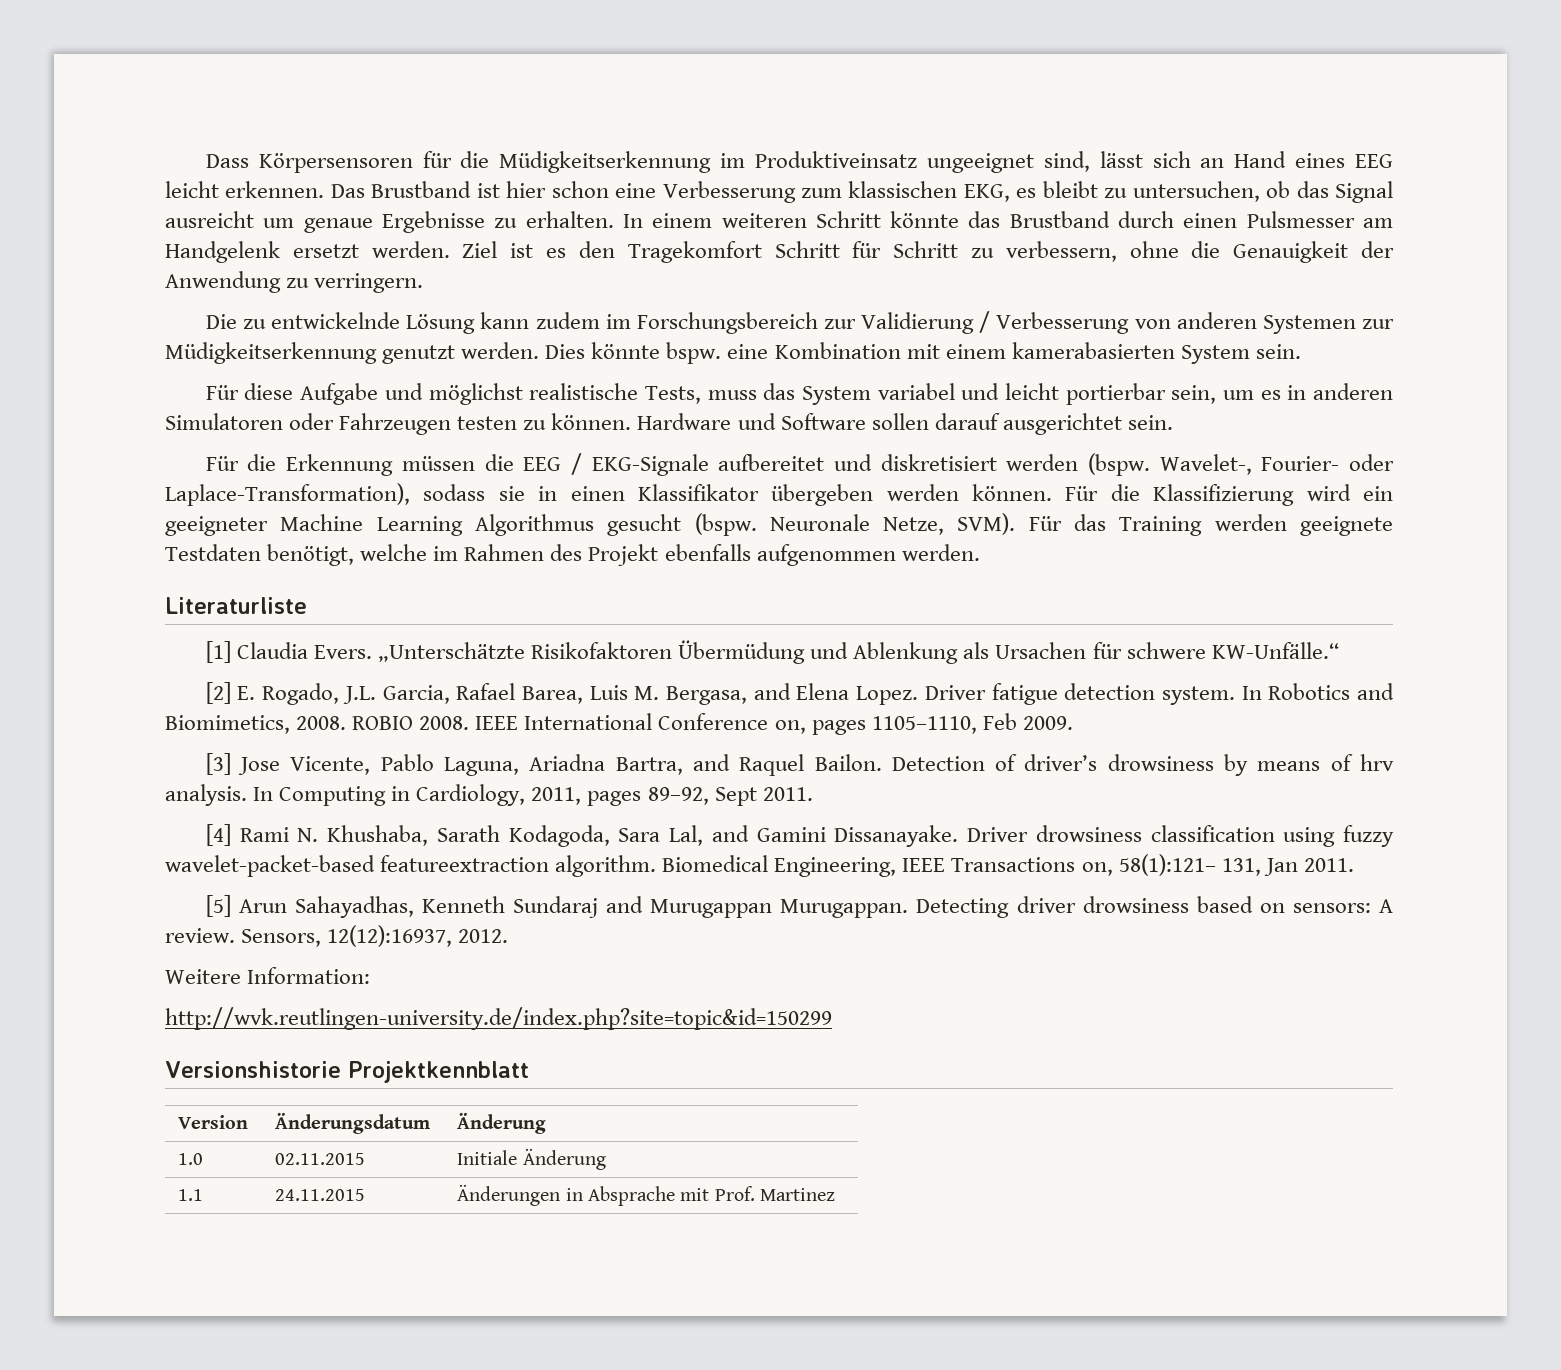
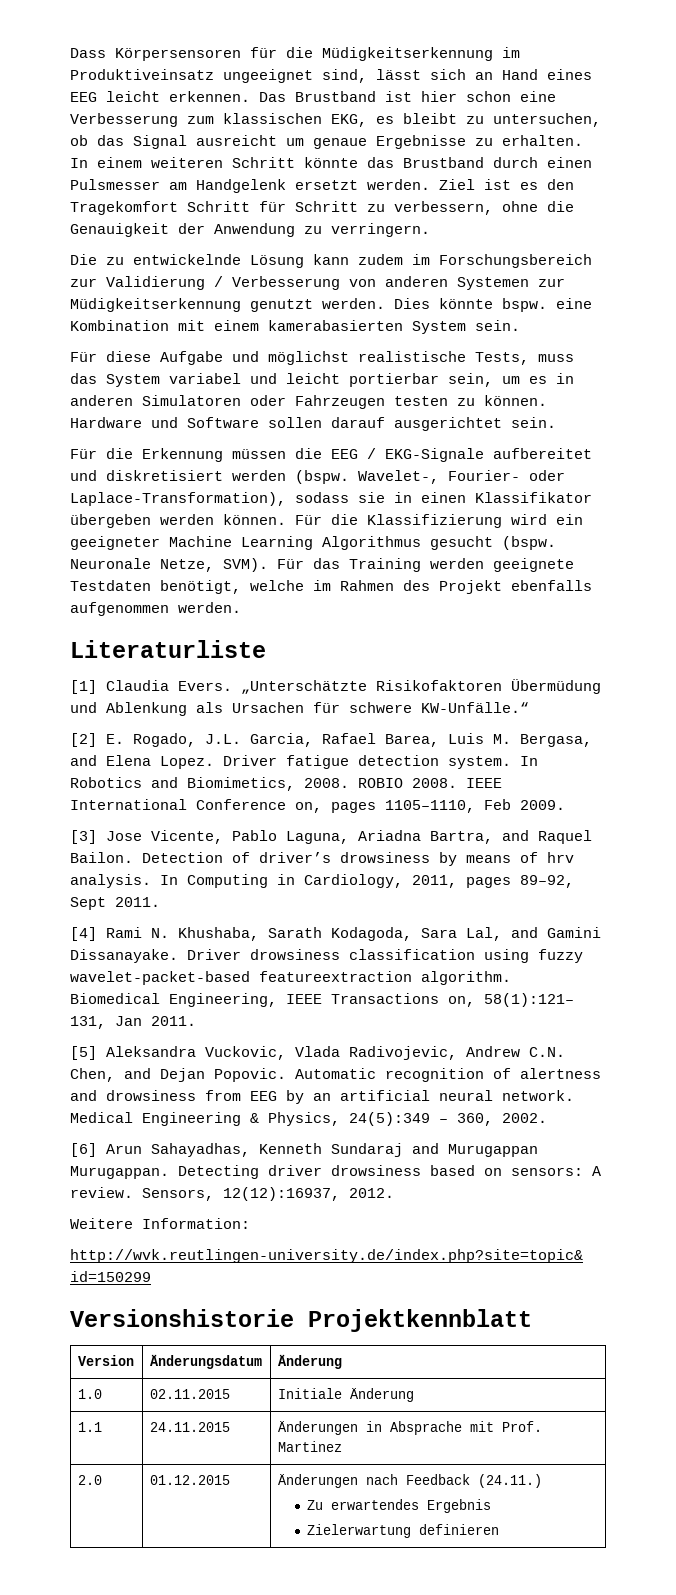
(231, 906) none -> [106,1046,565,1060] [70,1068,601,1082] [70,1090,574,1104] [70,1112,547,1126] [70,1143,97,1157] Aleksandra Vuckovic, Vlada Radivojevic, Andrew C.N. Chen, and Dejan Popovic. Automatic recognition of alertness and drowsiness from EEG by an artificial neural network. Medical Engineering & Physics, 24(5):349 – 360, 2002. // [6]
(836, 1194) none -> [77,1475,102,1485] [149,1475,230,1485] [277,1474,542,1488] [307,1499,492,1513] [307,1524,500,1538] // 2.0 | 01.12.2015 | Änderungen nach Feedback (24.11.) // Zu erwartendes Ergebnis // Zielerwartung definieren

